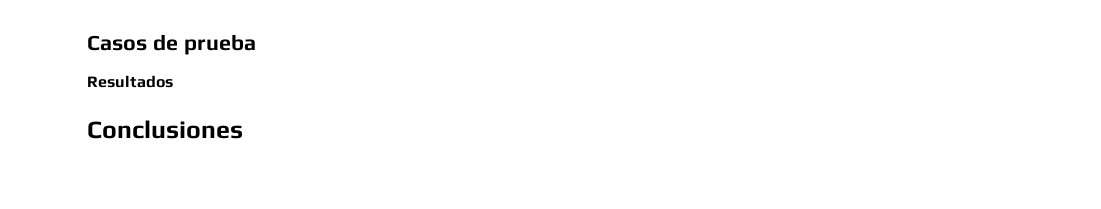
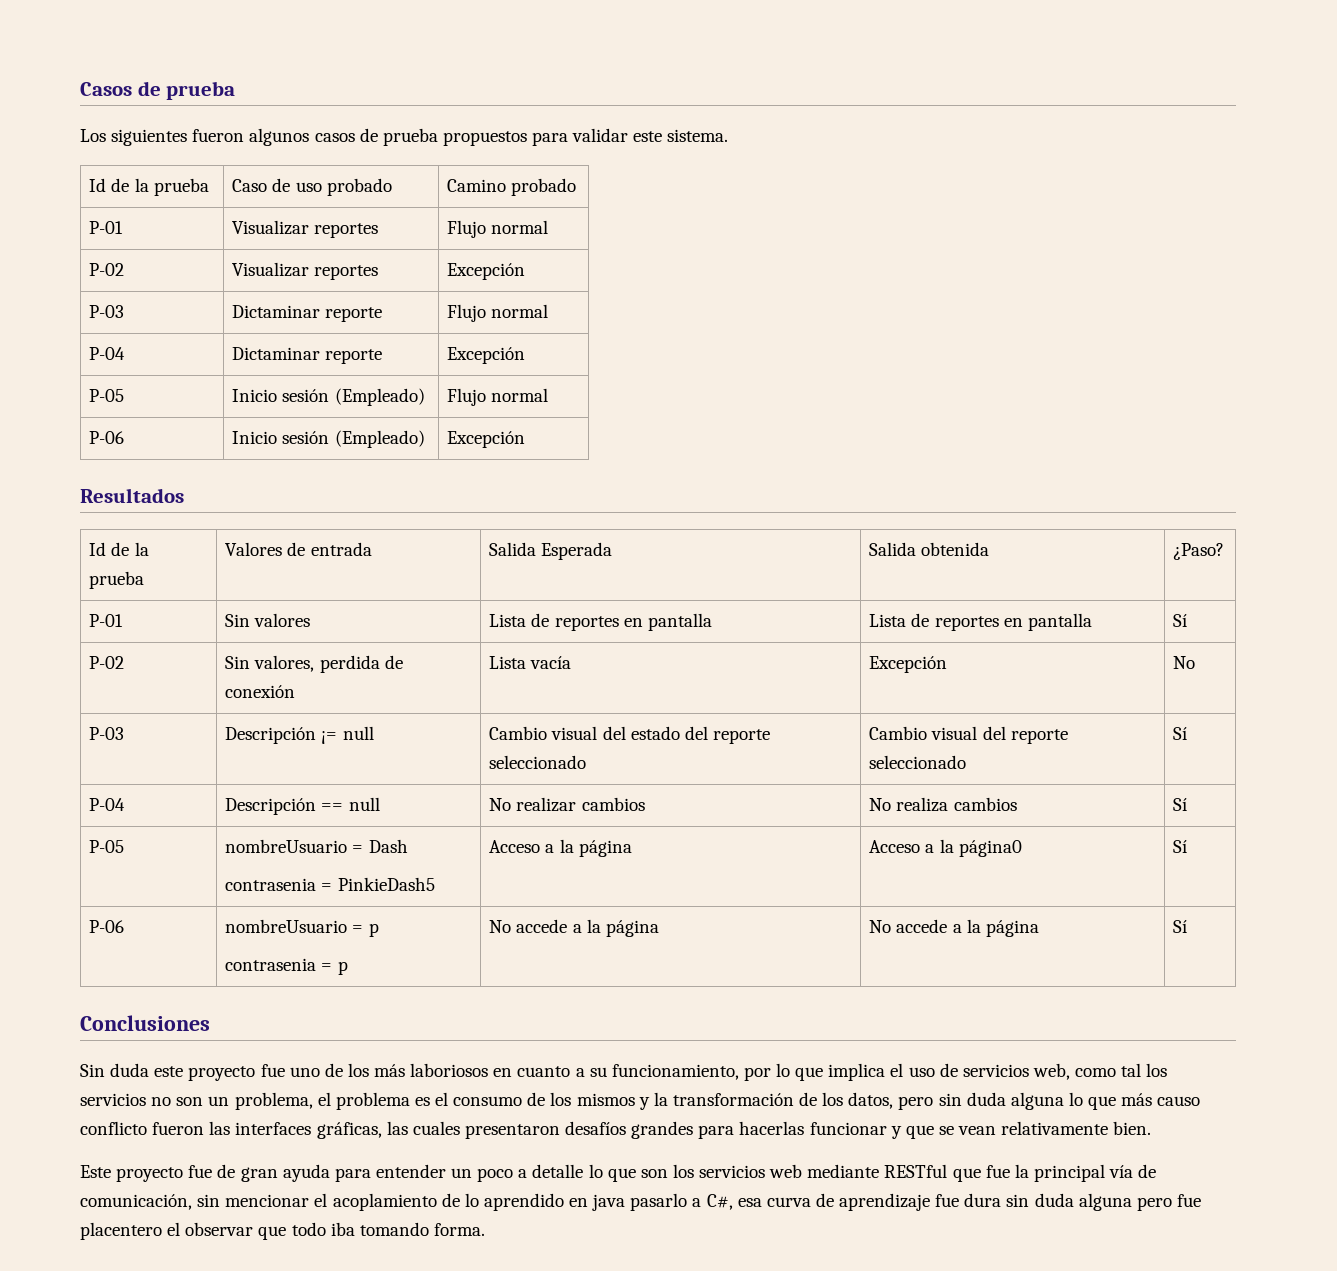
[87,75,173,88] [87,120,243,139] Resultados // Conclusiones -> [80,128,729,146] [89,178,209,196] [232,178,392,196] [447,178,577,196] [89,221,124,234] [232,220,379,238] [447,220,549,238] [89,263,125,276] [232,262,379,280] [447,263,526,280] [89,305,125,318] [232,305,383,322] [447,304,549,322] [89,347,126,360] [232,347,383,364] [447,347,526,364] [89,389,125,402] [232,388,425,406] [447,388,549,406] [89,431,125,444] [232,430,425,448] [447,431,526,448] [80,488,184,503] [89,542,149,556] [89,571,145,589] [225,542,372,556] [489,542,613,560] [869,542,990,556] [1173,543,1225,560] [89,614,124,627] [225,613,311,627] [489,613,712,631] [869,613,1092,631] [1173,614,1188,627] [89,656,125,669] [225,655,403,673] [225,685,296,698] [489,656,572,669] [869,656,948,673] [1173,656,1196,669] [89,727,125,740] [225,726,374,744] [489,726,770,744] [489,755,587,769] [869,726,1068,744] [869,755,967,769] [1173,727,1188,740] [89,798,126,811] [225,797,380,815] [489,797,645,812] [869,797,1017,812] [1173,798,1188,811] [89,840,125,853] [225,839,408,853] [225,877,435,891] [489,839,632,857] [869,839,1022,857] [1173,840,1188,853] [89,920,125,933] [225,919,379,937] [225,958,348,975] [489,919,659,937] [869,919,1039,937] [1173,920,1188,933] [80,1015,210,1031] [80,1063,1168,1081] [80,1092,1201,1110] [80,1121,1152,1139] [80,1164,1157,1182] [80,1193,1201,1211] [80,1222,485,1240] Los siguientes fueron algunos casos de prueba propuestos para validar este sistema. // Id de la prueba | Caso de uso probado | Camino probado // P-01 | Visualizar reportes | Flujo normal // P-02 | Visualizar reportes | Excepción // P-03 | Dictaminar reporte | Flujo normal // P-04 | Dictaminar reporte | Excepción // P-05 | Inicio sesión (Empleado) | Flujo normal // P-06 | Inicio sesión (Empleado) | Excepción // Resultados // Id de la prueba | Valores de entrada | Salida Esperada | Salida obtenida | ¿Paso? // P-01 | Sin valores | Lista de reportes en pantalla | Lista de reportes en pantalla | Sí // P-02 | Sin valores, perdida de conexión | Lista vacía | Excepción | No // P-03 | Descripción ¡= null | Cambio visual del estado del reporte seleccionado | Cambio visual del reporte seleccionado | Sí // P-04 | Descripción == null | No realizar cambios | No realiza cambios | Sí // P-05 | nombreUsuario = Dash // contrasenia = PinkieDash5 | Acceso a la página | Acceso a la página0 | Sí // P-06 | nombreUsuario = p // contrasenia = p | No accede a la página | No accede a la página | Sí // Conclusiones // Sin duda este proyecto fue uno de los más laboriosos en cuanto a su funcionamiento, por lo que implica el uso de servicios web, como tal los servicios no son un problema, el problema es el consumo de los mismos y la transformación de los datos, pero sin duda alguna lo que más causo conflicto fueron las interfaces gráficas, las cuales presentaron desafíos grandes para hacerlas funcionar y que se vean relativamente bien. // Este proyecto fue de gran ayuda para entender un poco a detalle lo que son los servicios web mediante RESTful que fue la principal vía de comunicación, sin mencionar el acoplamiento de lo aprendido en java pasarlo a C#, esa curva de aprendizaje fue dura sin duda alguna pero fue placentero el observar que todo iba tomando forma.

